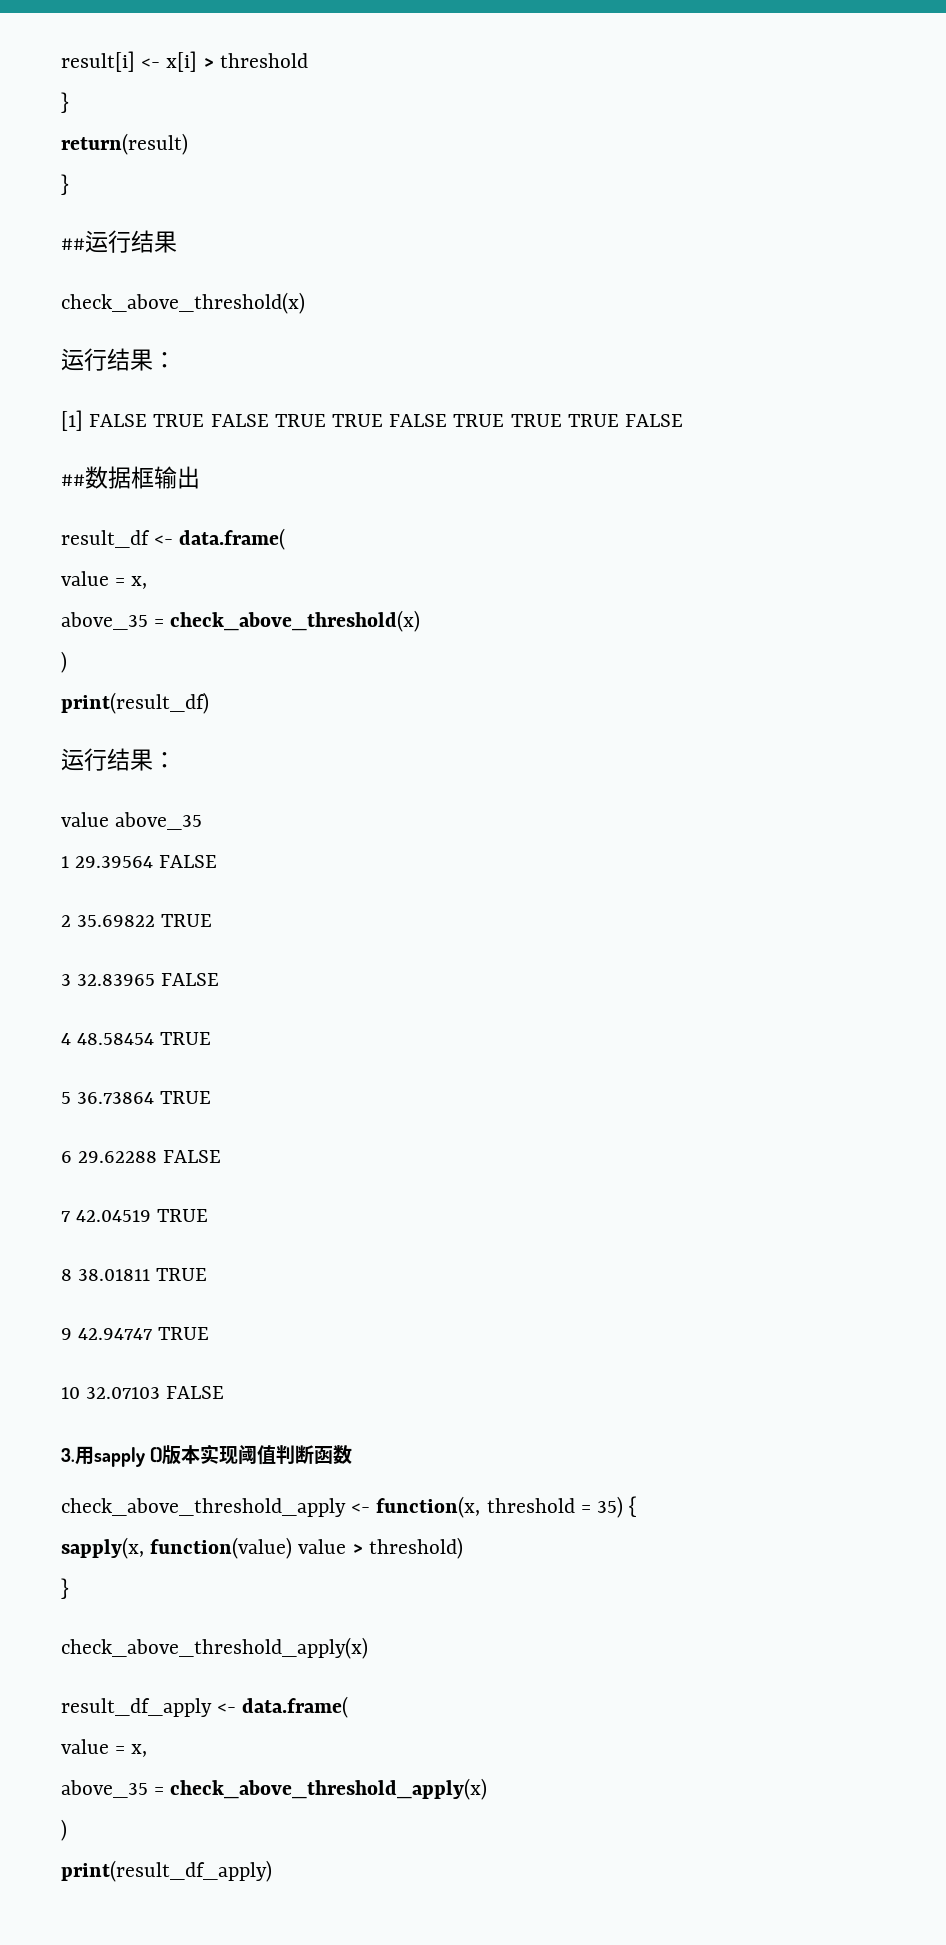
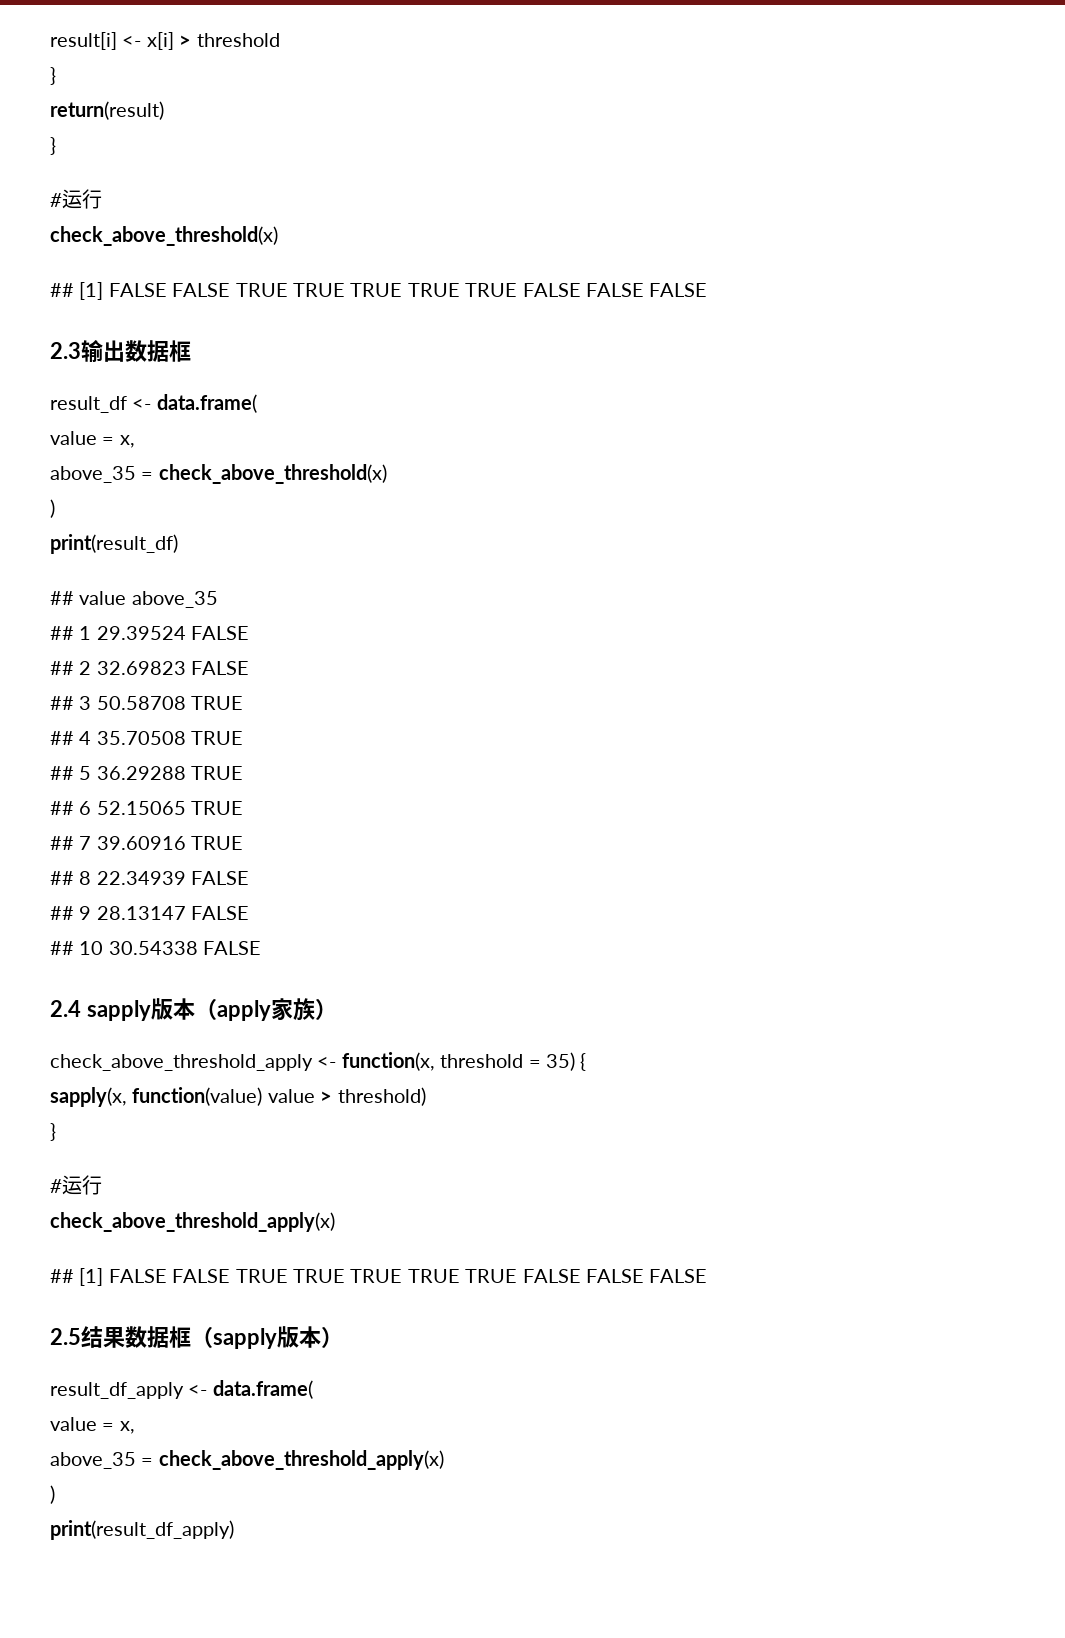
[61,230,177,253] [61,292,305,314] [61,348,176,371] [61,410,684,431] [61,466,200,489] ##运行结果 // check_above_threshold(x) // 运行结果： // [1] FALSE TRUE FALSE TRUE TRUE FALSE TRUE TRUE TRUE FALSE // ##数据框输出 -> [50,189,102,209] [50,226,278,246] [50,282,708,300] [50,340,191,362] #运行 // check_above_threshold(x) // ## [1] FALSE FALSE TRUE TRUE TRUE TRUE TRUE FALSE FALSE FALSE // 2.3输出数据框
[61,748,176,771] 运行结果： // -> [50,591,74,605] ##
[61,855,218,868] [61,914,213,927] [61,973,220,986] [61,1032,212,1045] [61,1091,212,1104] [61,1150,222,1163] [61,1209,209,1222] [61,1268,208,1281] [61,1327,210,1340] [61,1386,225,1399] [61,1444,353,1467] 1 29.39564 FALSE // 2 35.69822 TRUE // 3 32.83965 FALSE // 4 48.58454 TRUE // 5 36.73864 TRUE // 6 29.62288 FALSE // 7 42.04519 TRUE // 8 38.01811 TRUE // 9 42.94747 TRUE // 10 32.07103 FALSE // 3.用sapply ()版本实现阈值判断函数 -> [50,626,250,640] [50,661,250,675] [50,696,244,710] [50,731,244,745] [50,766,244,780] [50,801,244,815] [50,836,244,850] [50,871,250,885] [50,906,250,920] [50,941,262,955] [50,998,337,1021] ## 1 29.39524 FALSE // ## 2 32.69823 FALSE // ## 3 50.58708 TRUE // ## 4 35.70508 TRUE // ## 5 36.29288 TRUE // ## 6 52.15065 TRUE // ## 7 39.60916 TRUE // ## 8 22.34939 FALSE // ## 9 28.13147 FALSE // ## 10 30.54338 FALSE // 2.4 sapply版本（apply家族）
[61,1637,368,1659] // check_above_threshold_apply(x) -> [50,1175,102,1195] [50,1212,335,1232] [50,1268,708,1286] [50,1326,343,1349] // #运行 // check_above_threshold_apply(x) // ## [1] FALSE FALSE TRUE TRUE TRUE TRUE TRUE FALSE FALSE FALSE // 2.5结果数据框（sapply版本）

